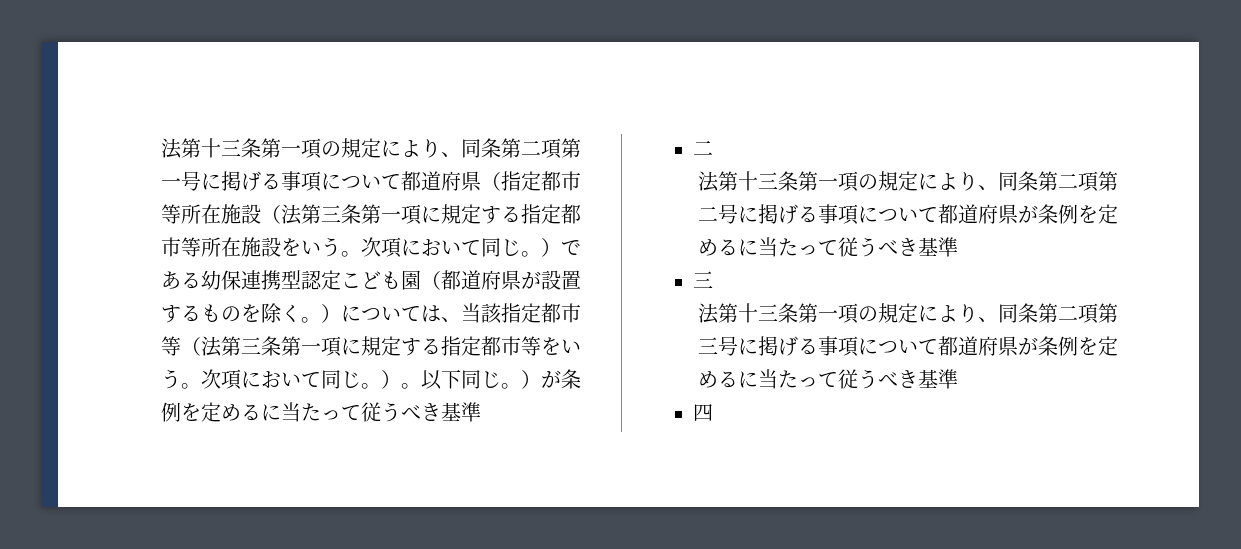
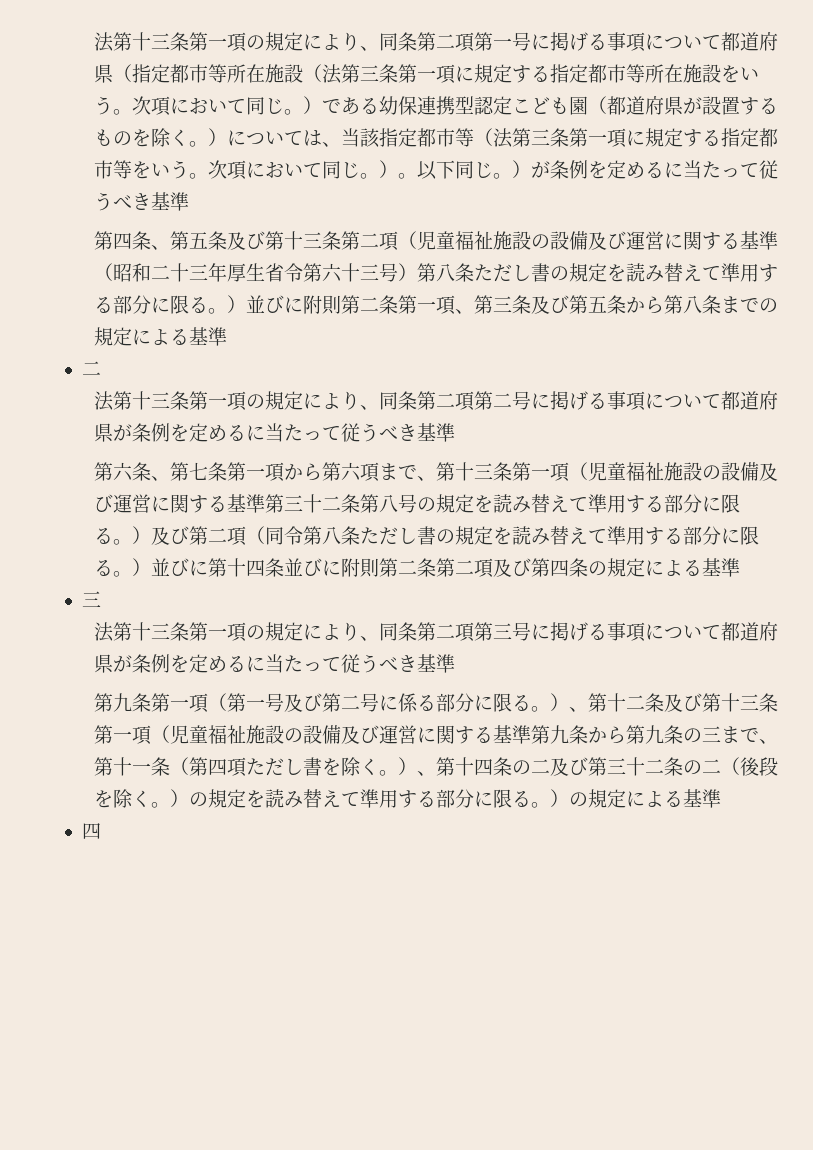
(482, 412) none -> [93,231,778,251] [93,263,778,282] [93,295,778,315] [93,327,227,346] // 第四条、第五条及び第十三条第二項（児童福祉施設の設備及び運営に関する基準（昭和二十三年厚生省令第六十三号）第八条ただし書の規定を読み替えて準用する部分に限る。）並びに附則第二条第一項、第三条及び第五条から第八条までの規定による基準
(959, 247) none -> [93,462,778,482] [93,494,740,513] [93,526,759,546] [93,558,740,578] // 第六条、第七条第一項から第六項まで、第十三条第一項（児童福祉施設の設備及び運営に関する基準第三十二条第八号の規定を読み替えて準用する部分に限る。）及び第二項（同令第八条ただし書の規定を読み替えて準用する部分に限る。）並びに第十四条並びに附則第二条第二項及び第四条の規定による基準
(959, 379) none -> [93,693,778,713] [93,725,778,745] [93,757,778,777] [93,789,721,808] // 第九条第一項（第一号及び第二号に係る部分に限る。）、第十二条及び第十三条第一項（児童福祉施設の設備及び運営に関する基準第九条から第九条の三まで、第十一条（第四項ただし書を除く。）、第十四条の二及び第三十二条の二（後段を除く。）の規定を読み替えて準用する部分に限る。）の規定による基準

